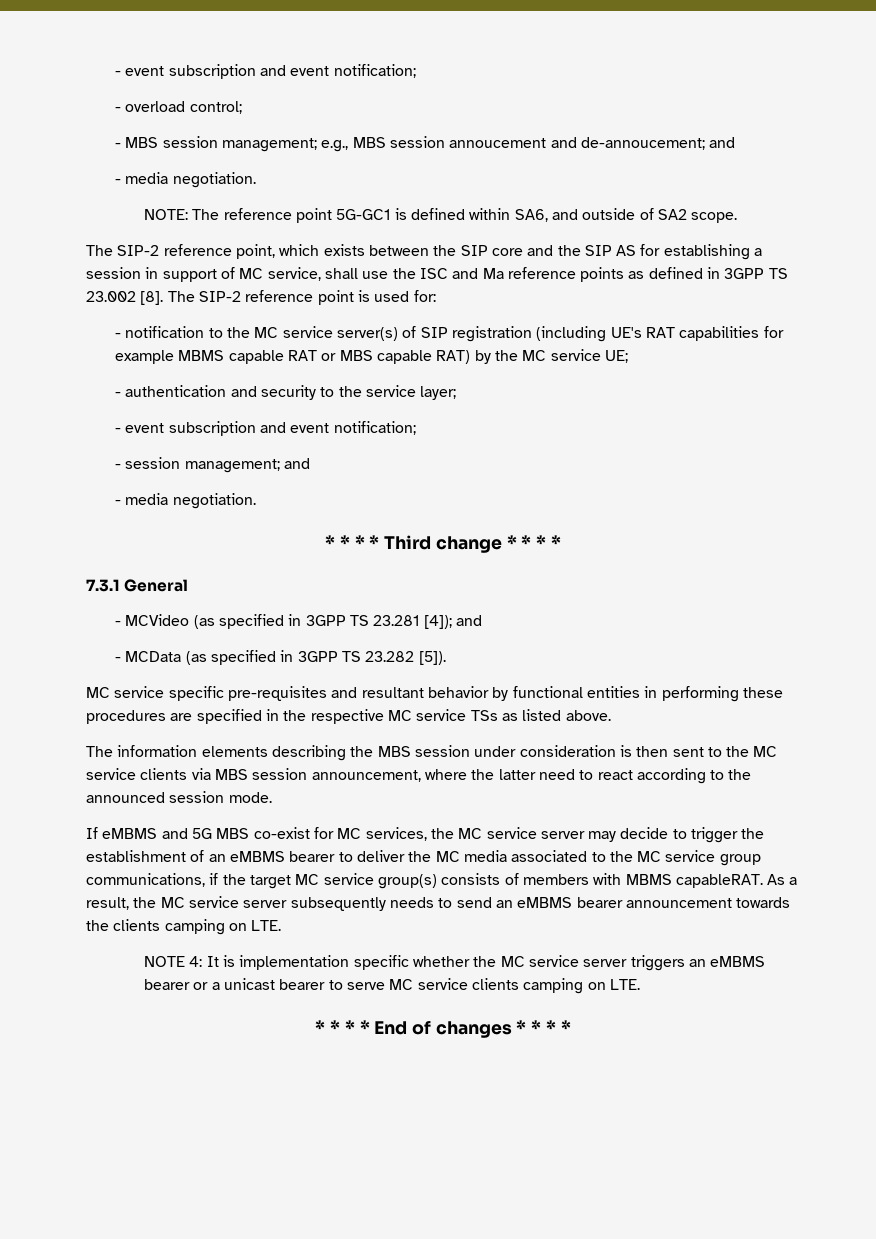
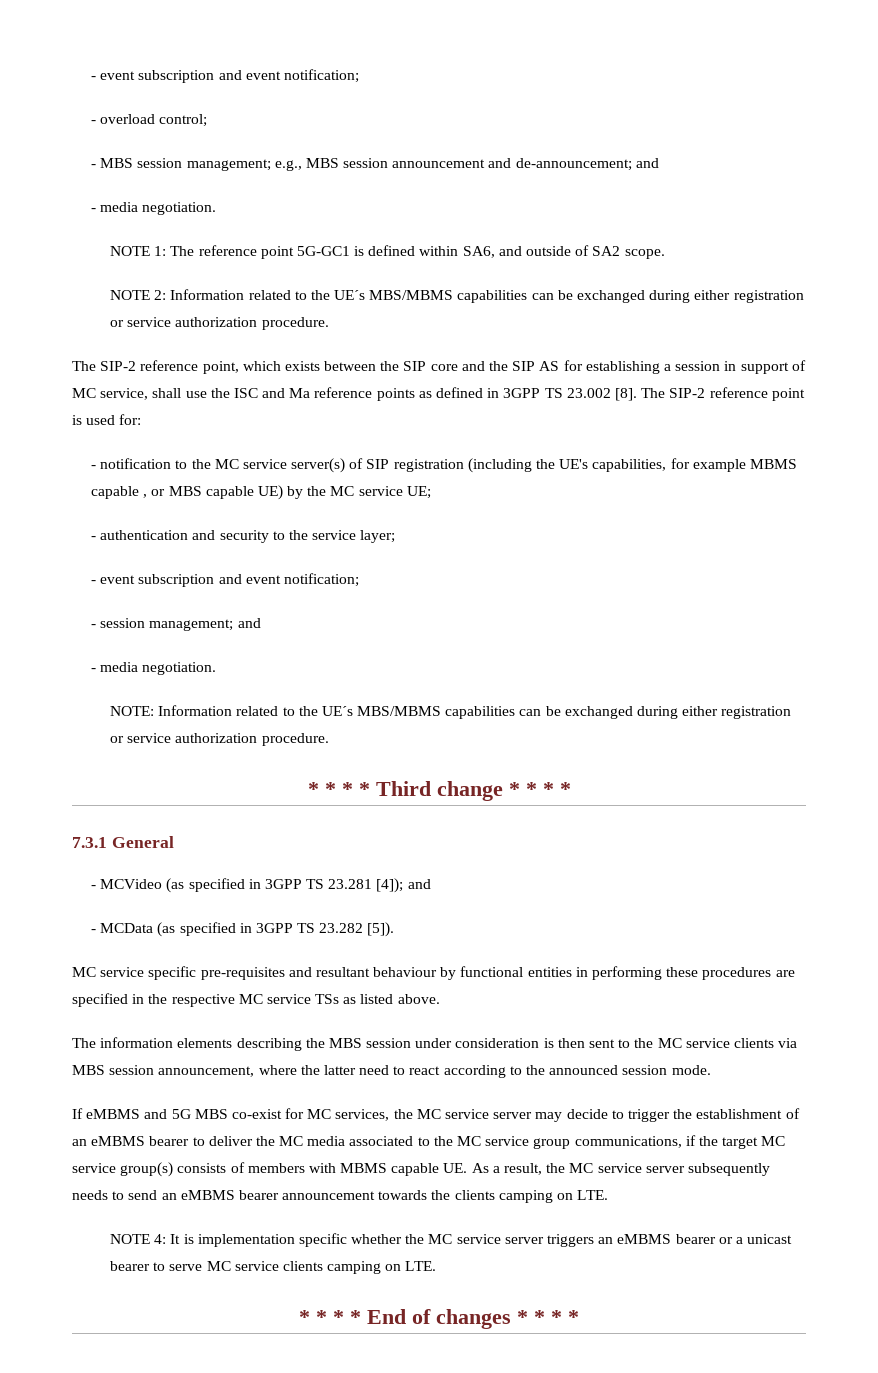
[449,137,736,150] [115,172,256,188] [144,209,189,220] annoucement and de-annoucement; and // - media negotiation. // NOTE: -> [392,158,659,171] [90,202,217,215] [109,246,167,256] announcement and de-announcement; and // - media negotiation. // NOTE 1:
(738, 217) none -> [109,289,804,303] [109,317,329,330] // NOTE 2: Information related to the UE´s MBS/MBMS capabilities can be exchanged during either registration or service authorization procedure.
[610,326,760,341] UE's RAT capabilities -> [536,459,667,472] the UE's capabilities,
[288,350,318,361] RAT -> [143,494,148,498] ,
[436,350,471,364] RAT) -> [257,485,283,500] UE)
(256, 501) none -> [109,705,792,719] [109,733,329,746] // NOTE: Information related to the UE´s MBS/MBMS capabilities can be exchanged during either registration or service authorization procedure.
[427,686,489,698] behavior -> [373,967,438,977] behaviour
[675,874,763,888] capableRAT. -> [391,1163,468,1176] capable UE.

